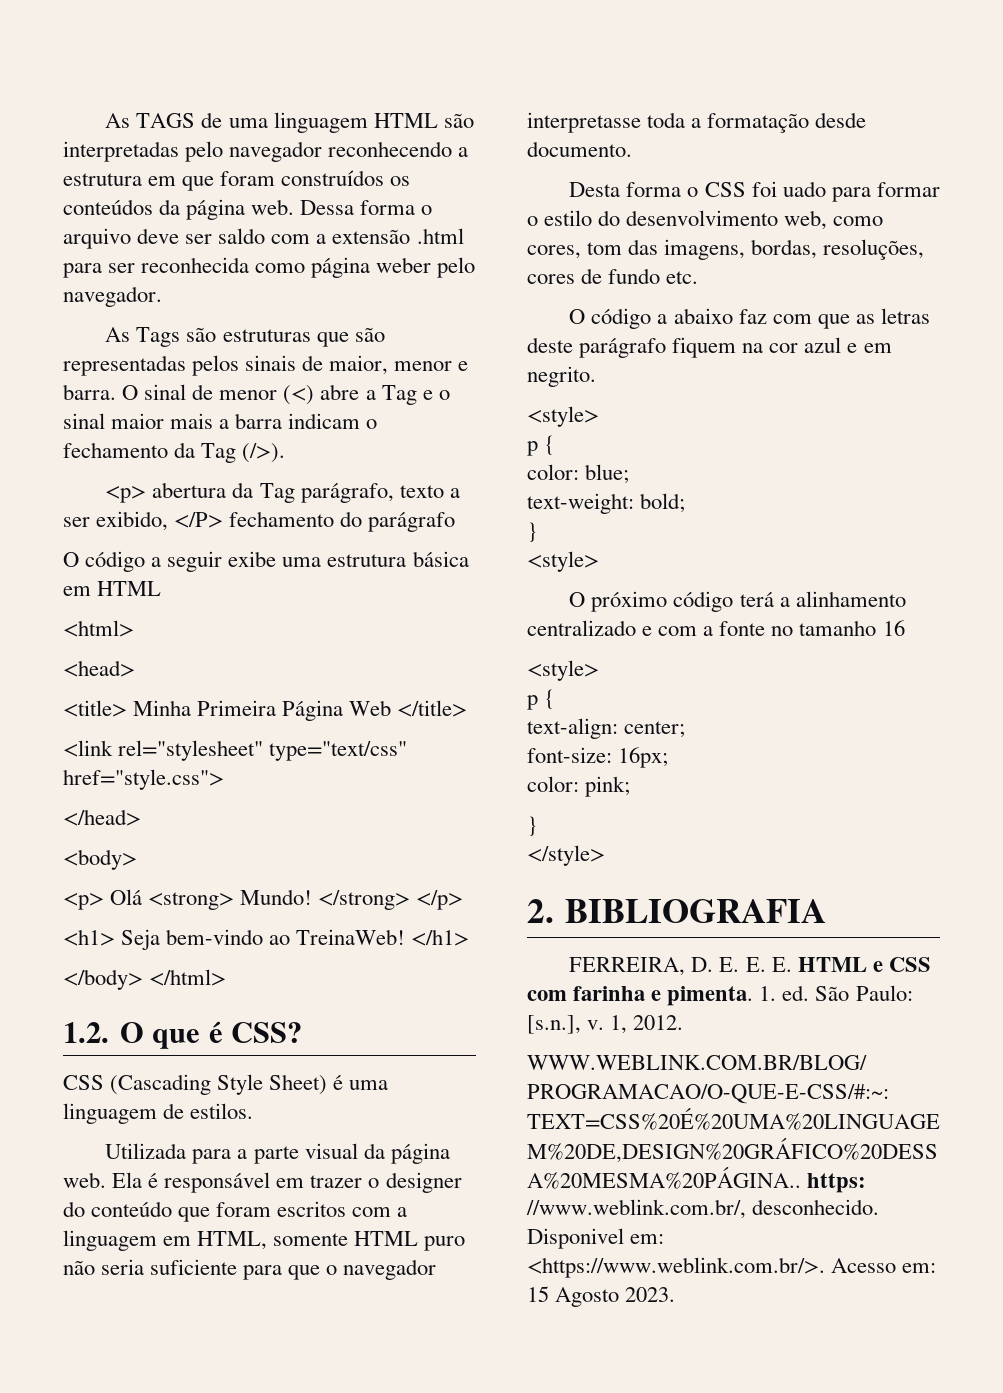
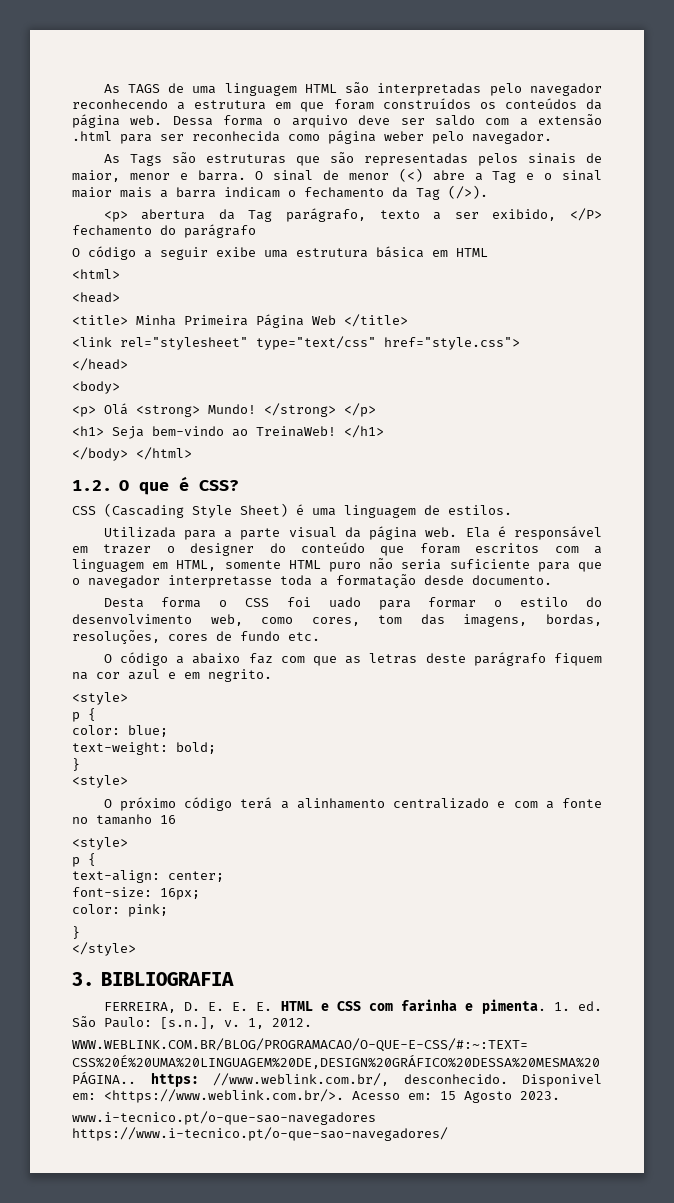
[527,899,554,923] 2. -> [72,972,94,986] 3.
(676, 1294) none -> [72,1111,376,1125] [72,1127,448,1141] // www.i-tecnico.pt/o-que-sao-navegadores https://www.i-tecnico.pt/o-que-sao-navegadores/

